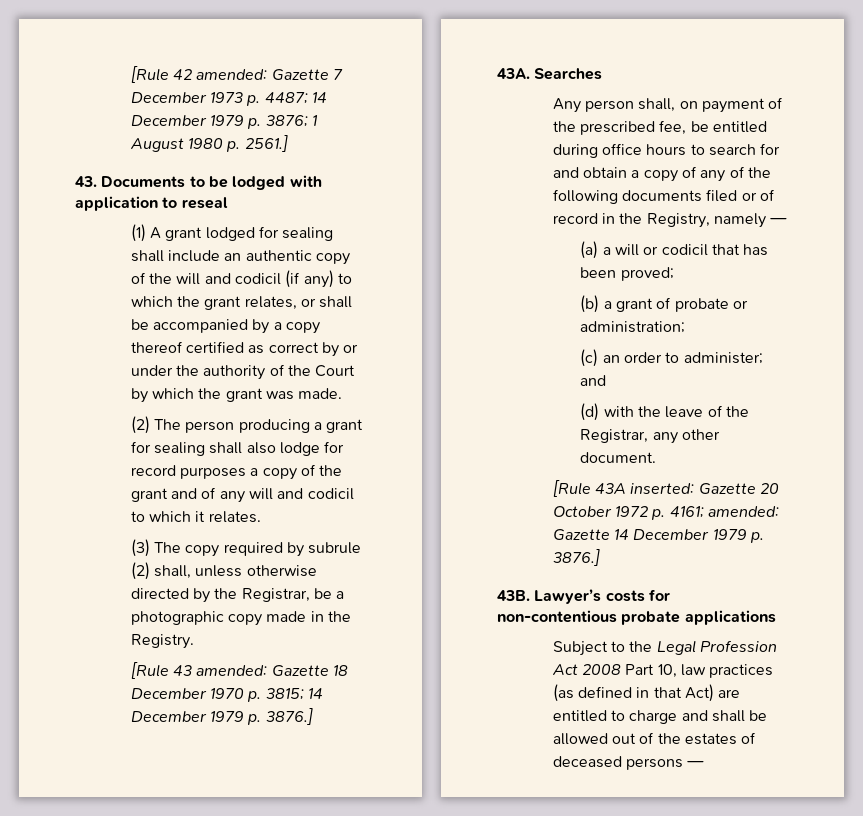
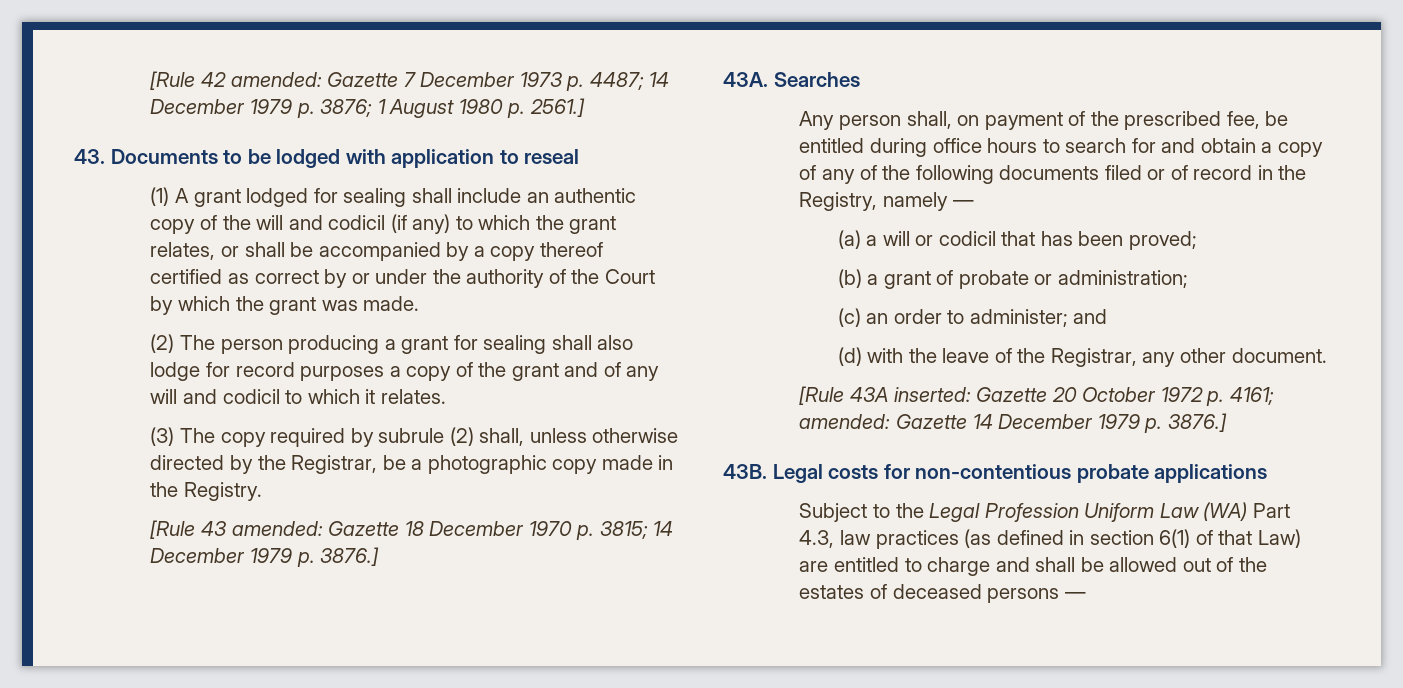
[534,589,602,604] Lawyer’s -> [772,464,823,483] Legal
[551,664,677,678] Act 2008 Part 10, -> [1084,502,1290,522] [799,530,835,548] Uniform Law (WA) Part 4.3,
[653,684,714,702] that Act) -> [1089,529,1301,548] section 6(1) of that Law)

